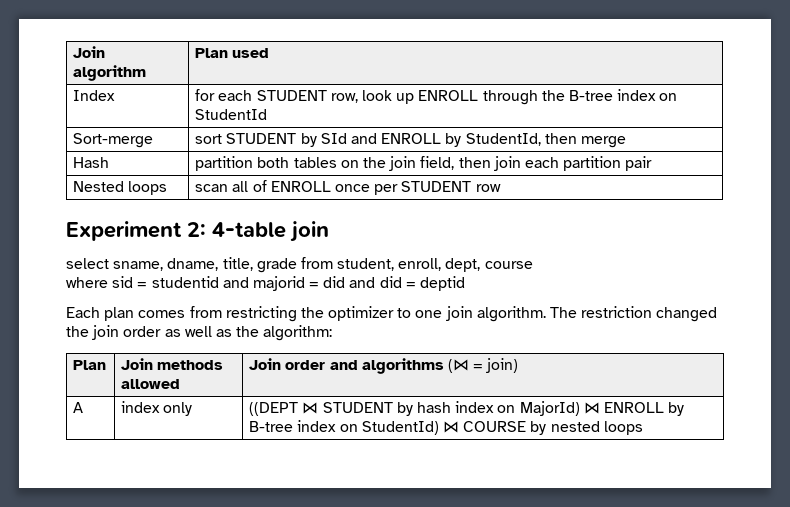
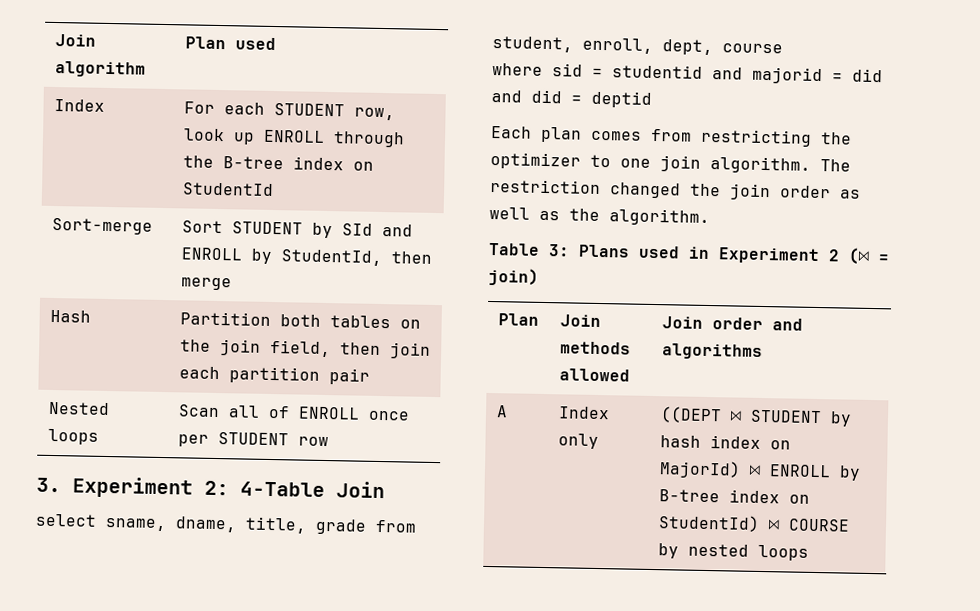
[195,89,216,101] for -> [183,101,215,114] For
[195,134,223,144] sort -> [181,220,223,234] Sort
[195,156,254,171] partition -> [179,311,271,326] Partition
[195,184,229,192] scan -> [177,404,220,418] Scan
(501, 188) none -> [36,477,61,493] 3.
[212,221,329,242] 4-table join -> [240,481,385,499] 4-Table Join
[263,325,333,341] algorithm: -> [609,208,710,227] [488,242,890,265] [488,267,539,286] algorithm. // Table 3: Plans used in Experiment 2 (⋈ = join)
[448,358,519,373] (⋈ = join) -> (763, 351) none
[121,401,161,413] index -> [557,406,610,420] Index

